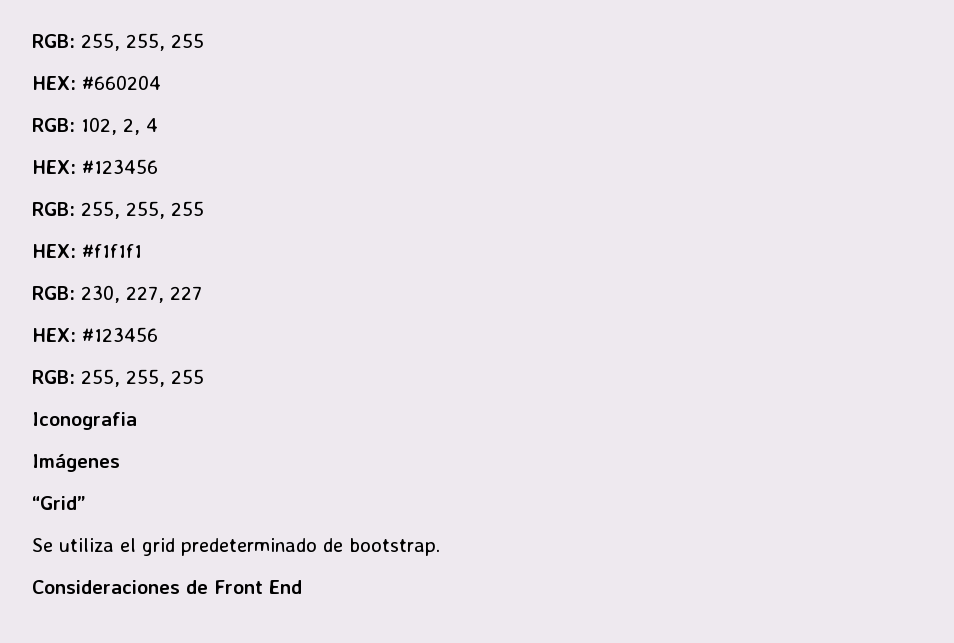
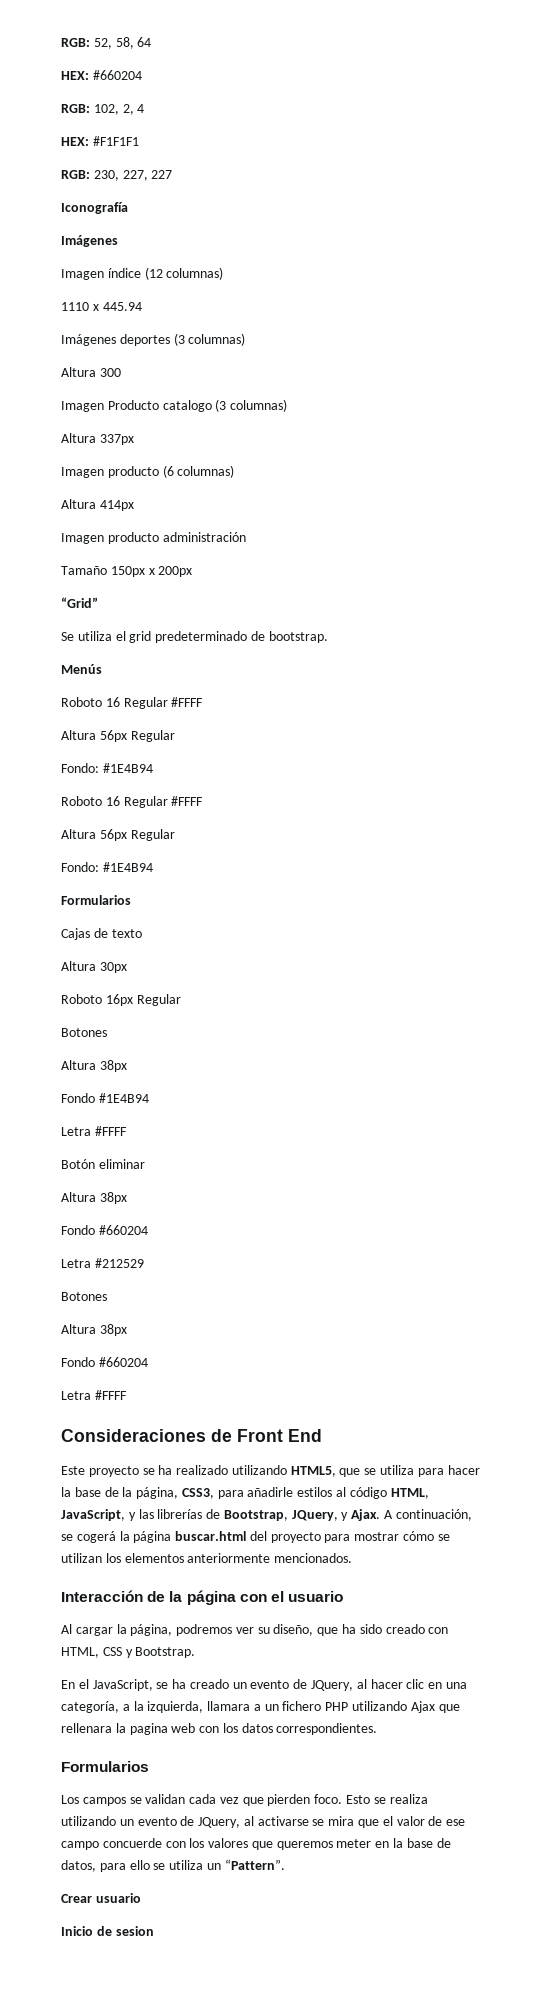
[32,33,204,51] RGB: 255, 255, 255 -> [61,37,152,49] RGB: 52, 58, 64
[82,159,158,174] [32,201,204,219] [32,244,142,258] [32,285,202,303] [32,327,158,342] [32,369,204,387] [32,412,137,430] [32,453,120,472] #123456 // RGB: 255, 255, 255 // HEX: #f1f1f1 // RGB: 230, 227, 227 // HEX: #123456 // RGB: 255, 255, 255 // Iconografia // Imágenes -> [92,136,139,146] [61,170,173,181] [61,202,128,214] [61,235,118,247] [61,267,224,280] [61,302,142,311] [61,333,246,346] [61,367,121,377] [61,399,288,412] [61,433,134,445] [61,465,235,478] [61,499,134,511] [61,532,246,544] [61,566,193,577] #F1F1F1 // RGB: 230, 227, 227 // Iconografía // Imágenes // Imagen índice (12 columnas) // 1110 x 445.94 // Imágenes deportes (3 columnas) // Altura 300 // Imagen Producto catalogo (3 columnas) // Altura 337px // Imagen producto (6 columnas) // Altura 414px // Imagen producto administración // Tamaño 150px x 200px
[32,580,302,594] Consideraciones de Front End -> [61,664,102,674] [61,697,204,709] [61,730,175,742] [61,763,153,773] [61,796,204,808] [61,829,175,841] [61,862,153,872] [61,895,131,905] [61,928,142,940] [61,961,127,973] [61,994,181,1006] [61,1028,107,1037] [61,1060,127,1072] [61,1093,149,1103] [61,1126,127,1136] [61,1159,145,1169] [61,1192,127,1204] [61,1225,148,1235] [61,1258,144,1268] [61,1292,107,1301] [61,1324,127,1336] [61,1357,148,1367] [61,1390,127,1400] [61,1429,322,1442] [61,1465,480,1477] [61,1487,429,1499] [61,1509,472,1521] [61,1531,450,1543] [61,1553,353,1563] [61,1590,344,1605] [61,1624,449,1636] [61,1647,196,1658] [61,1679,467,1691] [61,1701,460,1713] [61,1723,378,1735] [61,1761,149,1772] [61,1794,428,1806] [61,1816,466,1828] [61,1838,451,1850] [61,1859,285,1872] [61,1893,141,1903] [61,1926,154,1936] Menús // Roboto 16 Regular #FFFF // Altura 56px Regular // Fondo: #1E4B94 // Roboto 16 Regular #FFFF // Altura 56px Regular // Fondo: #1E4B94 // Formularios // Cajas de texto // Altura 30px // Roboto 16px Regular // Botones // Altura 38px // Fondo #1E4B94 // Letra #FFFF // Botón eliminar // Altura 38px // Fondo #660204 // Letra #212529 // Botones // Altura 38px // Fondo #660204 // Letra #FFFF // Consideraciones de Front End // Este proyecto se ha realizado utilizando HTML5, que se utiliza para hacer la base de la página, CSS3, para añadirle estilos al código HTML, JavaScript, y las librerías de Bootstrap, JQuery, y Ajax. A continuación, se cogerá la página buscar.html del proyecto para mostrar cómo se utilizan los elementos anteriormente mencionados. // Interacción de la página con el usuario // Al cargar la página, podremos ver su diseño, que ha sido creado con HTML, CSS y Bootstrap. // En el JavaScript, se ha creado un evento de JQuery, al hacer clic en una categoría, a la izquierda, llamara a un fichero PHP utilizando Ajax que rellenara la pagina web con los datos correspondientes. // Formularios // Los campos se validan cada vez que pierden foco. Esto se realiza utilizando un evento de JQuery, al activarse se mira que el valor de ese campo concuerde con los valores que queremos meter en la base de datos, para ello se utiliza un “Pattern”. // Crear usuario // Inicio de sesion

